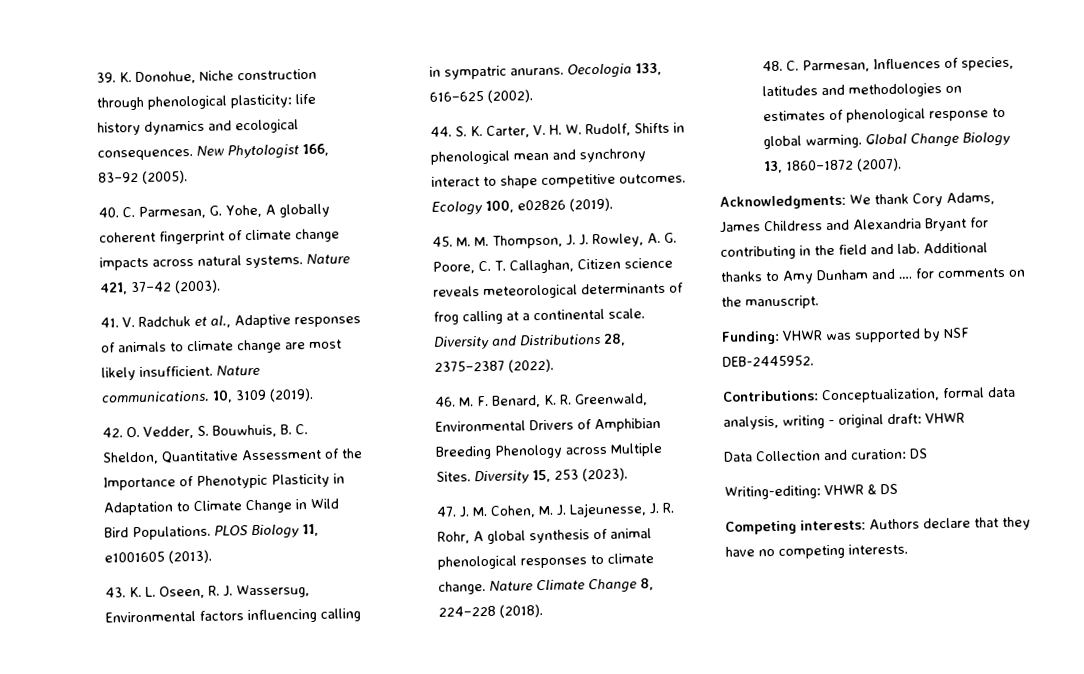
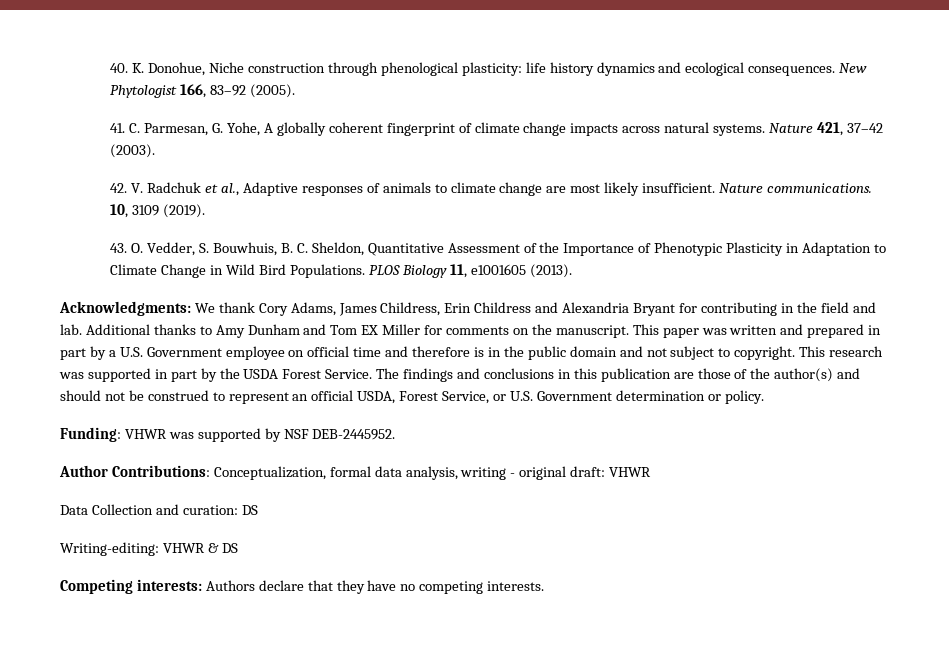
[95,72,116,83] 39. -> [110,63,129,73] 40.
[97,207,119,218] 40. -> [110,123,126,133] 41.
[99,317,119,328] 41. -> [110,183,128,193] 42.
[101,427,123,438] 42. -> [110,243,128,253] 43.
[104,584,310,599] [104,608,361,624] [428,62,662,80] [428,89,533,103] [429,122,685,138] [429,148,646,165] [430,173,686,189] [430,197,613,216] [431,232,677,249] [431,257,673,274] [432,282,684,300] [432,308,645,325] [432,333,626,350] [433,358,554,373] [434,393,648,408] [434,417,661,433] [434,442,663,460] [435,467,628,485] [435,502,675,518] [436,528,652,544] [436,553,654,570] [437,578,654,595] [437,604,543,618] [761,56,1014,73] [761,83,962,98] [762,107,1006,123] [762,131,1011,150] [762,157,902,174] // 43. K. L. Oseen, R. J. Wassersug, Environmental factors influencing calling in sympatric anurans. Oecologia 133, 616–625 (2002). // 44. S. K. Carter, V. H. W. Rudolf, Shifts in phenological mean and synchrony interact to shape competitive outcomes. Ecology 100, e02826 (2019). // 45. M. M. Thompson, J. J. Rowley, A. G. Poore, C. T. Callaghan, Citizen science reveals meteorological determinants of frog calling at a continental scale. Diversity and Distributions 28, 2375–2387 (2022). // 46. M. F. Benard, K. R. Greenwald, Environmental Drivers of Amphibian Breeding Phenology across Multiple Sites. Diversity 15, 253 (2023). // 47. J. M. Cohen, M. J. Lajeunesse, J. R. Rohr, A global synthesis of animal phenological responses to climate change. Nature Climate Change 8, 224–228 (2018). // 48. C. Parmesan, Influences of species, latitudes and methodologies on estimates of phenological response to global warming. Global Change Biology 13, 1860–1872 (2007). -> (572, 271) none
(761, 227) none -> [380,302,472,316] Childress, Erin
[899,276,913,279] …. -> [330,324,421,335] Tom EX Miller
(819, 302) none -> [632,324,882,338] [60,346,884,360] [59,368,861,382] [60,390,764,404] This paper was written and prepared in part by a U.S. Government employee on official time and therefore is in the public domain and not subject to copyright. This research was supported in part by the USDA Forest Service. The findings and conclusions in this publication are those of the author(s) and should not be construed to represent an official USDA, Forest Service, or U.S. Government determination or policy.
(814, 361) none -> [59,465,108,477] Author

